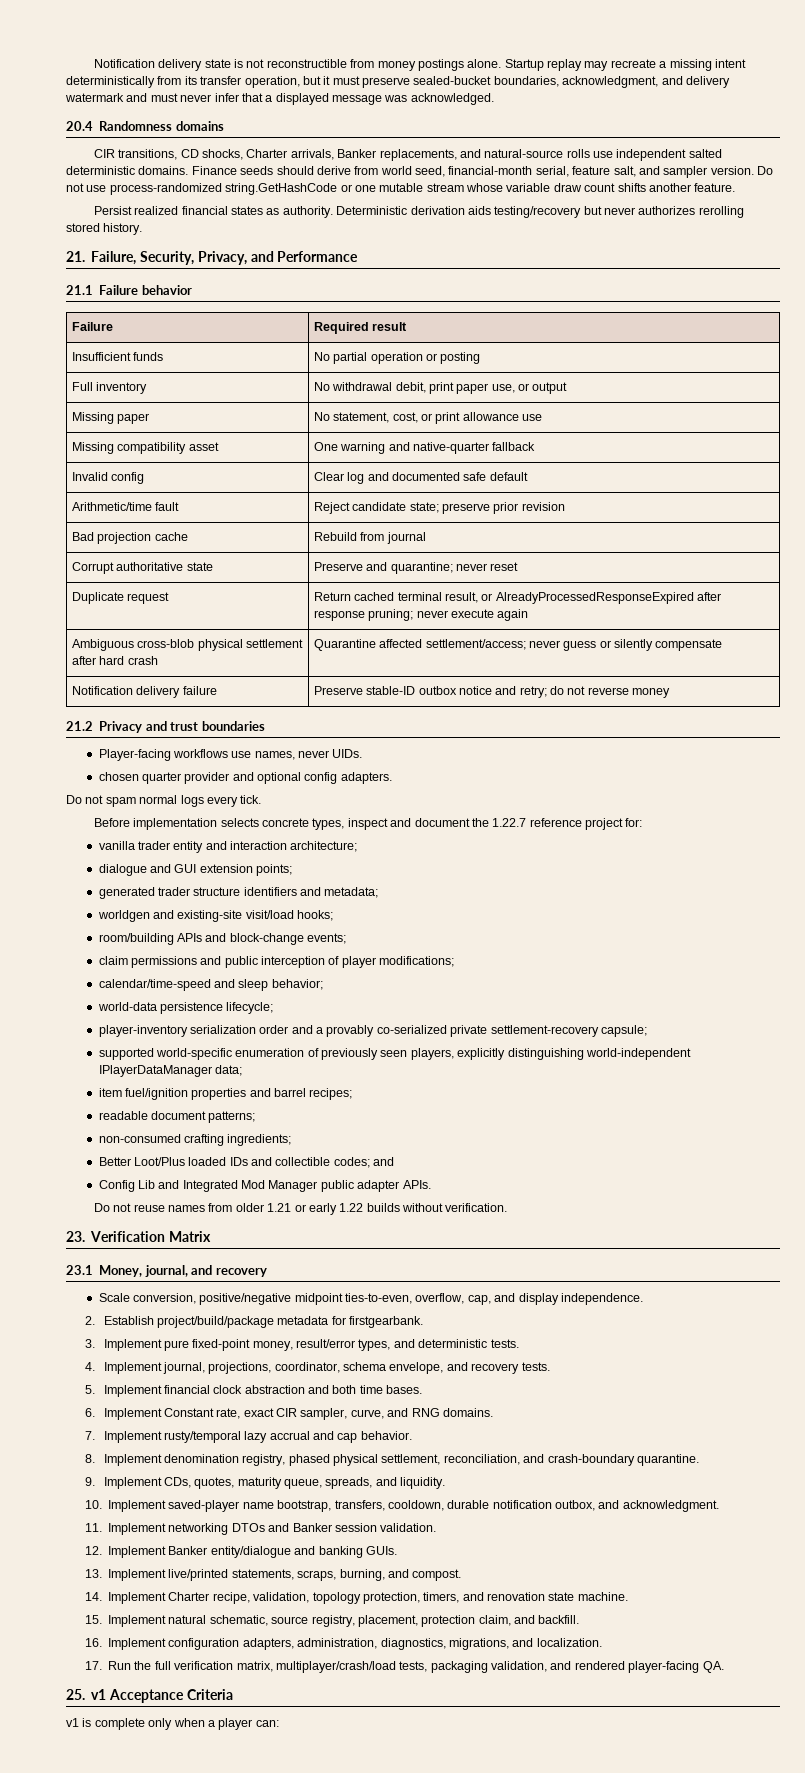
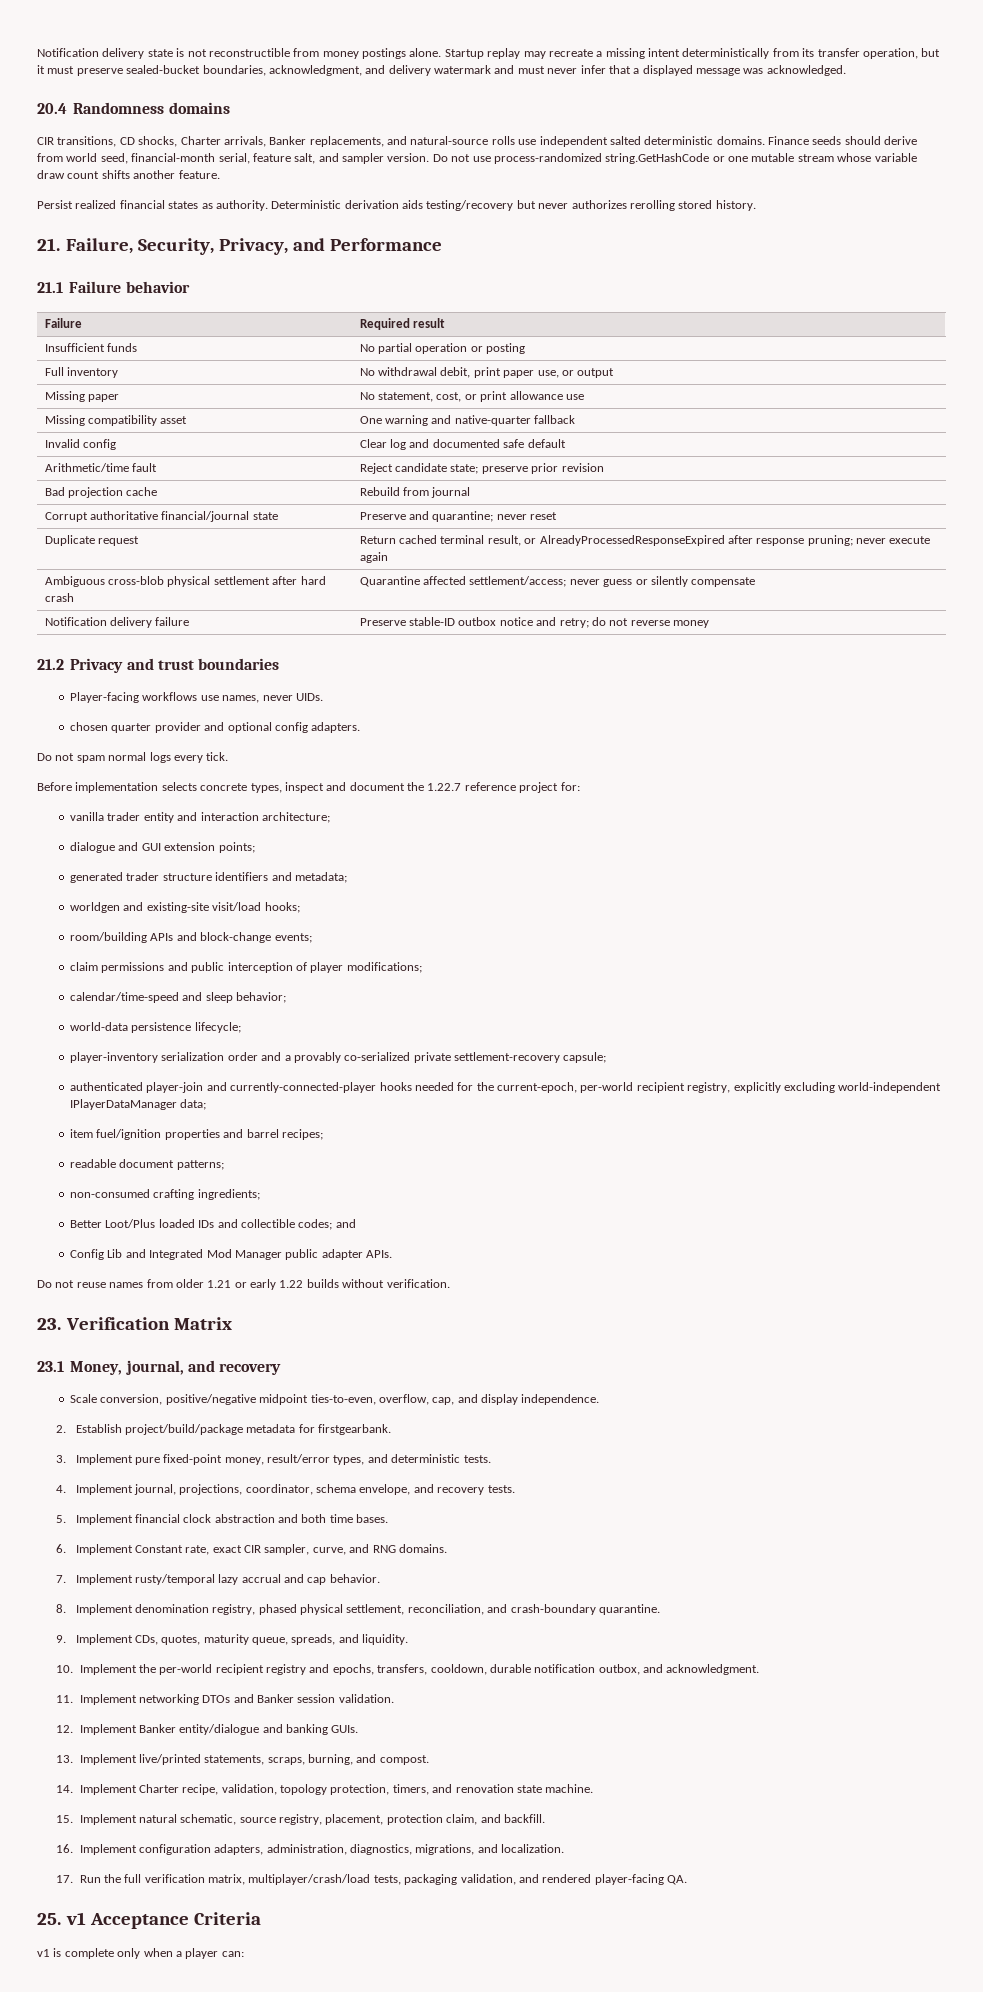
(184, 566) none -> [161,511,250,522] financial/journal
[98,1048,584,1060] supported world-specific enumeration of previously seen players, explicitly distinguishing -> [70,1082,835,1093] authenticated player-join and currently-connected-player hooks needed for the current-epoch, per-world recipient registry, explicitly excluding
[168,1500,332,1512] saved-player name bootstrap, -> [138,1664,374,1675] the per-world recipient registry and epochs,

